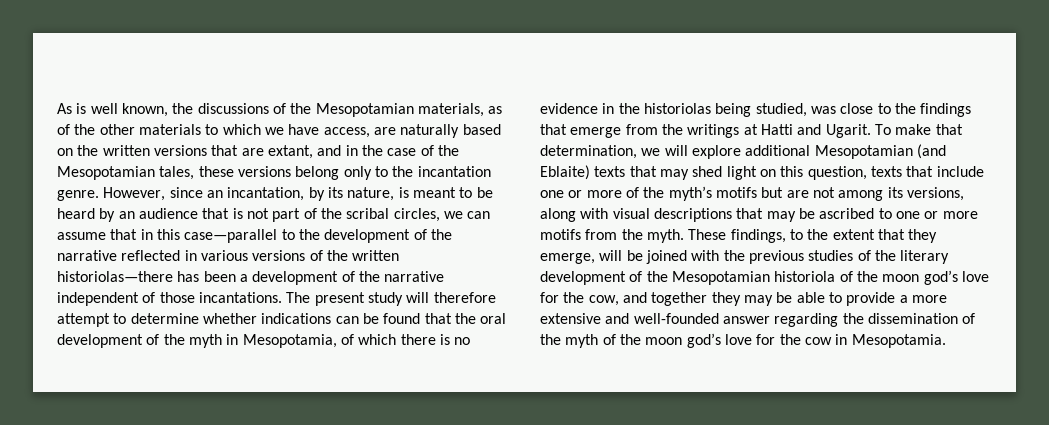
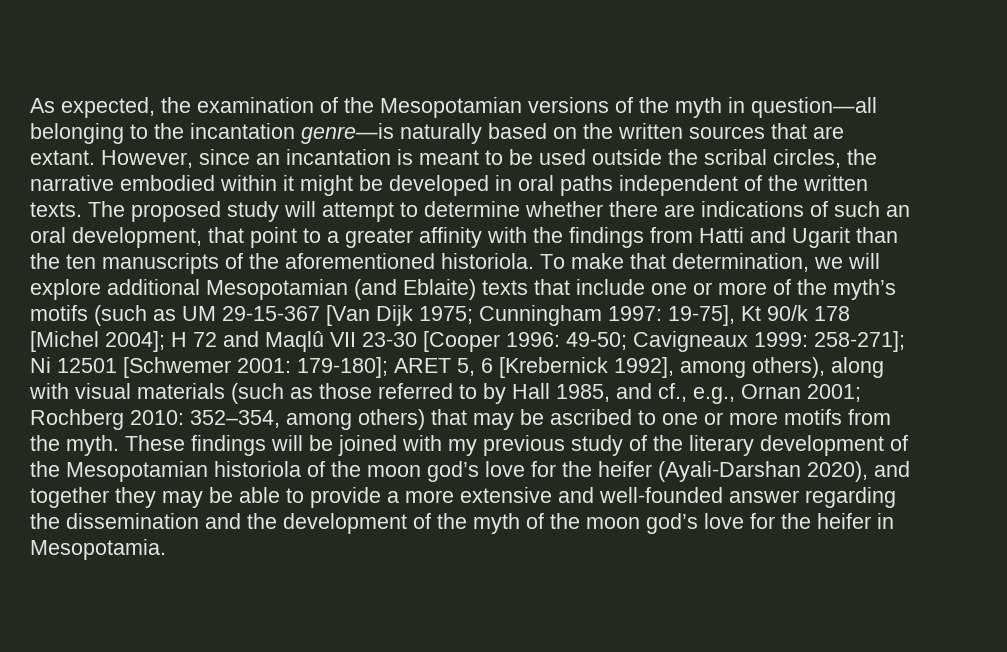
[76,103,503,117] [57,124,396,138] is well known, the discussions of the Mesopotamian materials, as of the other materials to which we have access, are -> [61,97,877,118] [30,123,394,144] expected, the examination of the Mesopotamian versions of the myth in question—all belonging to the incantation genre—is
[153,145,207,156] versions -> [689,126,765,139] sources
[267,145,459,159] [57,166,491,180] [57,187,493,201] [57,208,491,222] [57,229,452,243] [57,250,400,261] [57,271,445,285] [57,292,365,306] extant, and in the case of the Mesopotamian tales, these versions belong only to the incantation genre. However, since an incantation, by its nature, is meant to be heard by an audience that is not part of the scribal circles, we can assume that in this case—parallel to the development of the narrative reflected in various versions of the written historiolas—there has been a development of the narrative independent of those incantations. The present -> [30,149,877,168] [30,175,868,196] [30,201,221,222] extant. However, since an incantation is meant to be used outside the scribal circles, the narrative embodied within it might be developed in oral paths independent of the written texts. The proposed
[433,292,496,303] therefore -> (316, 209) none
[261,313,507,324] [57,334,471,348] [540,103,972,117] [540,124,871,138] indications can be found that the oral development of the myth in Mesopotamia, of which there is no evidence in the historiolas being studied, was close to the findings that emerge from the writings at Hatti and Ugarit. -> [609,201,910,217] [30,227,898,248] [30,253,534,274] there are indications of such an oral development, that point to a greater affinity with the findings from Hatti and Ugarit than the ten manuscripts of the aforementioned historiola.
[659,166,934,180] may shed light on this question, texts that -> (570, 287) none
[761,187,964,201] [540,208,732,222] but are not among its versions, along with visual descriptions -> [94,305,850,326] [30,331,905,352] [30,357,884,378] [29,383,861,404] [30,409,425,430] (such as UM 29-15-367 [Van Dijk 1975; Cunningham 1997: 19-75], Kt 90/k 178 [Michel 2004]; H 72 and Maqlû VII 23-30 [Cooper 1996: 49-50; Cavigneaux 1999: 258-271]; Ni 12501 [Schwemer 2001: 179-180]; ARET 5, 6 [Krebernick 1992], among others), along with visual materials (such as those referred to by Hall 1985, and cf., e.g., Ornan 2001; Rochberg 2010: 352–354, among others)
[730,229,938,243] [540,253,595,264] findings, to the extent that they emerge, -> [191,435,266,456] findings
[723,250,854,264] the previous studies -> [448,435,623,456] my previous study
[588,295,619,306] cow, -> [598,461,868,482] heifer (Ayali-Darshan 2020),
(958, 318) none -> [205,513,407,534] and the development
[804,337,832,345] cow -> [817,513,871,529] heifer

